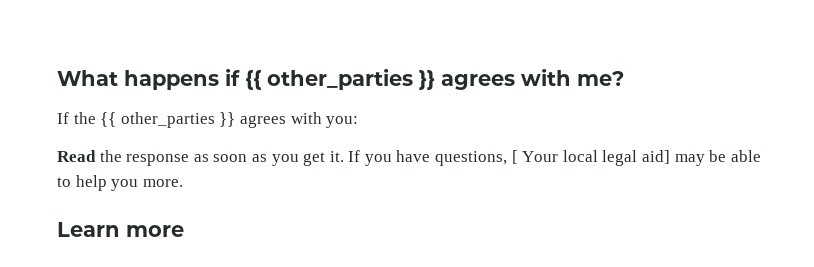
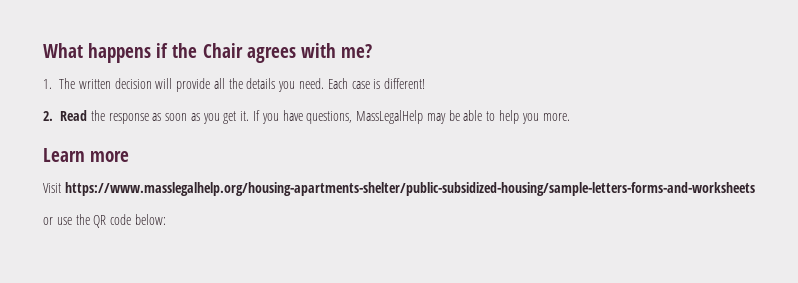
[245,69,435,90] {{ other_parties }} -> [172,43,243,58] the Chair
[57,112,359,128] If the {{ other_parties }} agrees with you: // -> [43,78,426,92] [43,111,53,121] 1. The written decision will provide all the details you need. Each case is different! // 2.
[511,150,671,166] [ Your local legal aid] -> [356,110,424,124] MassLegalHelp
(184, 231) none -> [43,182,755,196] [43,214,166,228] // Visit https://www.masslegalhelp.org/housing-apartments-shelter/public-subsidized-housing/sample-letters-forms-and-worksheets // or use the QR code below:

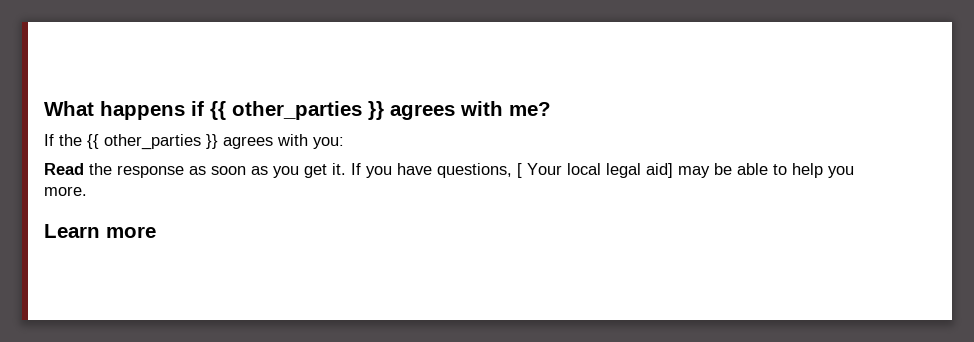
[172,43,243,58] the Chair -> [210,101,384,120] {{ other_parties }}
[43,78,426,92] [43,111,53,121] 1. The written decision will provide all the details you need. Each case is different! // 2. -> [44,134,344,150] If the {{ other_parties }} agrees with you: //
[356,110,424,124] MassLegalHelp -> [517,163,673,178] [ Your local legal aid]
[43,182,755,196] [43,214,166,228] // Visit https://www.masslegalhelp.org/housing-apartments-shelter/public-subsidized-housing/sample-letters-forms-and-worksheets // or use the QR code below: -> (156, 232) none

